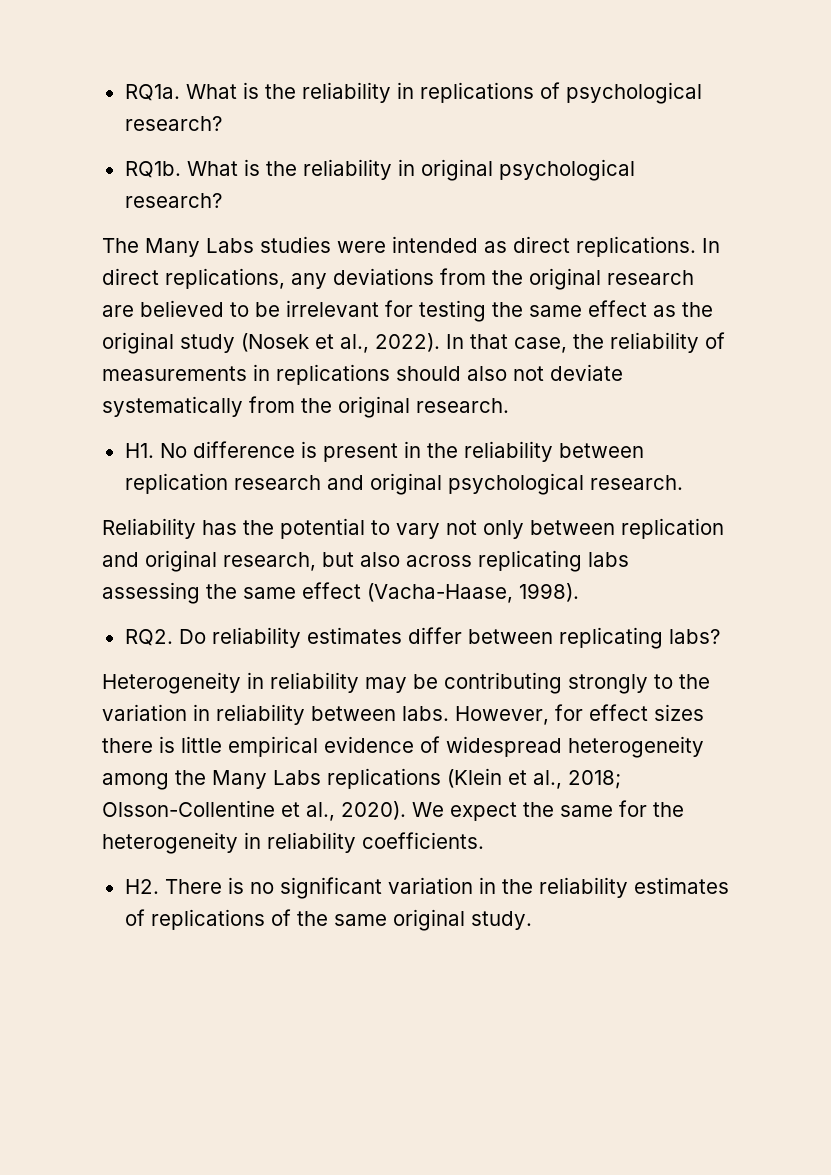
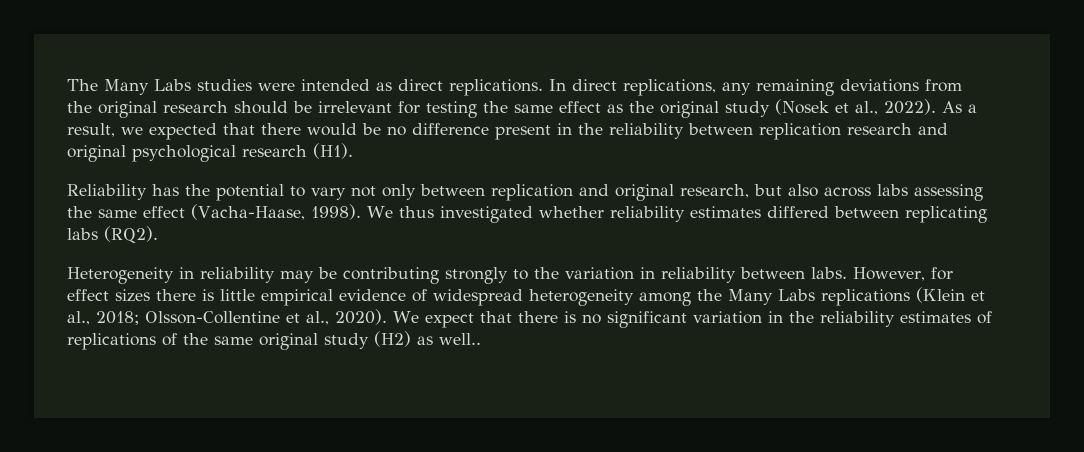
[124,82,702,104] [124,116,222,131] [124,159,635,181] [124,193,222,208] RQ1a. What is the reliability in replications of psychological research? // RQ1b. What is the reliability in original psychological research? // -> (67, 85) none
(327, 281) none -> [756,79,834,96] remaining
[102,300,249,317] are believed to -> [234,101,288,114] should
[446,332,725,353] [102,364,623,385] [102,396,509,418] [124,441,317,458] In that case, the reliability of measurements in replications should also not deviate systematically from the original research. // H1. No difference is -> [942,101,977,113] [67,123,489,140] As a result, we expected that there would be no difference
[589,475,683,490] research. -> [242,143,353,159] research (H1).
[478,550,582,572] replicating -> (871, 192) none
[124,627,462,648] // RQ2. Do reliability estimates differ -> [366,206,829,223] We thus investigated whether reliability estimates differed
[668,629,720,644] labs? -> [67,226,158,243] labs (RQ2).
[523,800,684,817] [102,832,484,854] [124,879,222,894] the same for the heterogeneity in reliability coefficients. // H2. There -> [479,311,558,323] that there
[470,911,532,930] study. -> [324,331,481,349] study (H2) as well..

